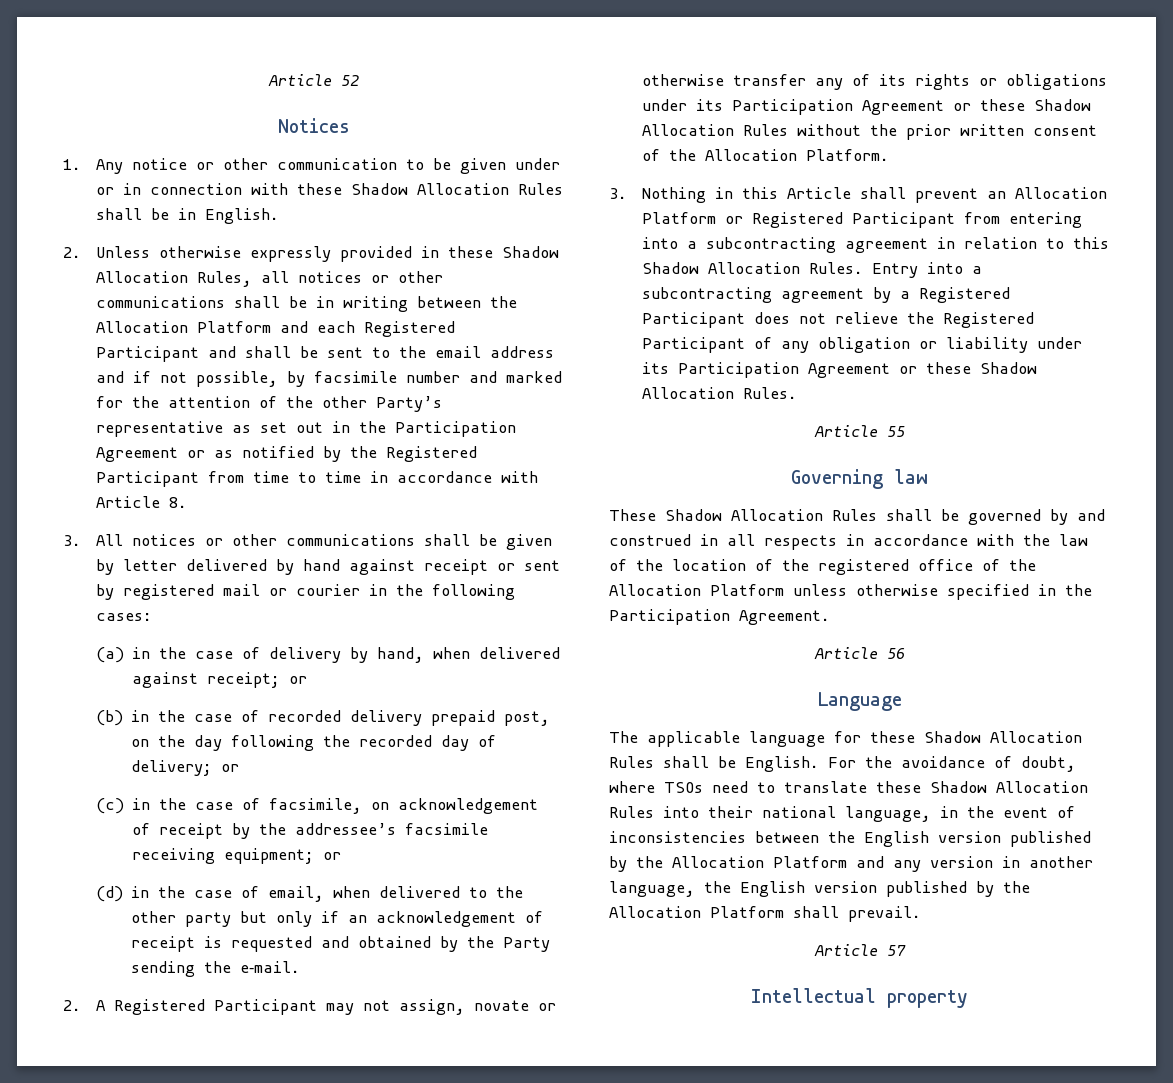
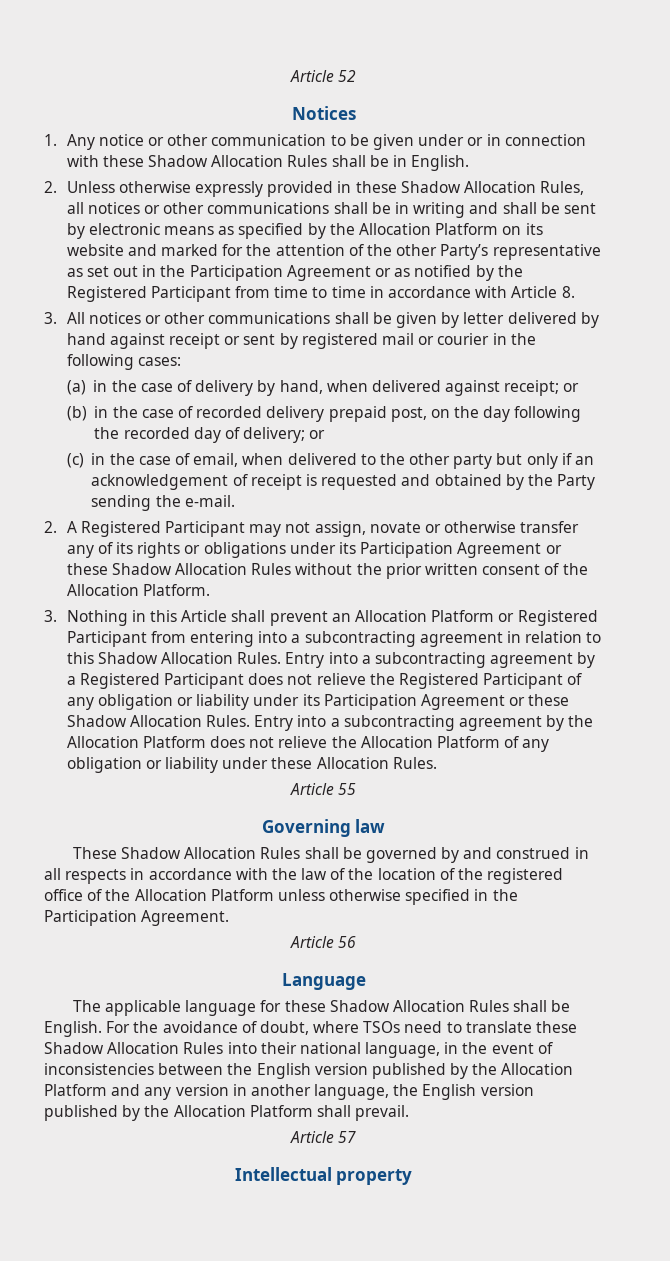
[416,296,517,308] [95,321,455,337] [95,346,554,362] [95,371,460,387] between the Allocation Platform and each Registered Participant and shall be sent to the email address and if not possible, by facsimile number -> [469,202,596,214] [66,223,543,239] [66,244,124,256] and shall be sent by electronic means as specified by the Allocation Platform on its website
[269,798,539,814] [132,823,489,839] [132,848,342,864] [95,886,260,902] facsimile, on acknowledgement of receipt by the addressee’s facsimile receiving equipment; or // (d) in the case of -> (190, 459) none
(797, 393) none -> [254,715,594,731] [66,736,550,752] [66,757,437,773] Entry into a subcontracting agreement by the Allocation Platform does not relieve the Allocation Platform of any obligation or liability under these Allocation Rules.

